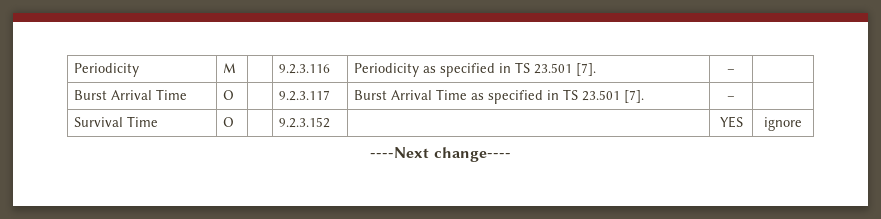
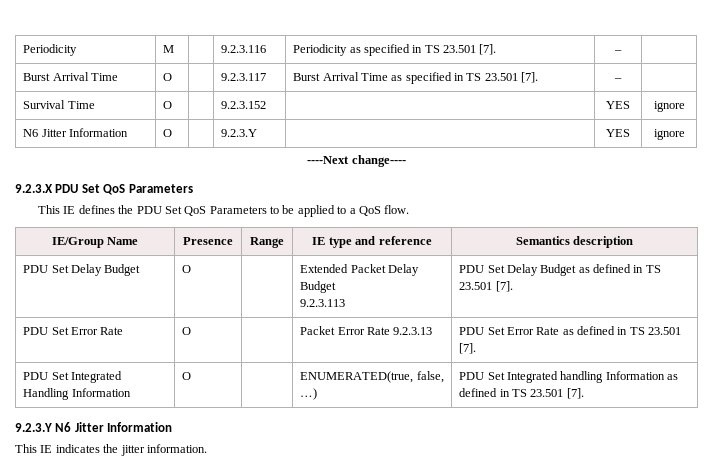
[370,147,511,162] // ----Next change---- -> [23,128,128,137] [163,129,173,137] [221,129,258,137] [606,129,630,137] [653,129,685,140] [307,155,406,167] [15,184,193,195] [38,205,410,217] [51,237,139,248] [183,237,233,245] [250,237,284,248] [312,236,432,248] [515,236,634,248] [23,264,141,276] [182,265,192,273] [300,264,419,276] [300,281,337,293] [300,299,346,307] [459,264,661,276] [459,281,513,292] [23,327,124,335] [182,327,192,335] [300,326,433,335] [459,326,682,335] [459,343,477,354] [23,371,122,383] [23,388,131,400] [182,372,192,380] [300,371,444,383] [300,388,318,400] [459,371,678,383] [459,388,584,399] [15,422,173,432] [15,444,207,456] // N6 Jitter Information | O | | 9.2.3.Y | | YES | ignore // ----Next change---- // 9.2.3.X PDU Set QoS Parameters // This IE defines the PDU Set QoS Parameters to be applied to a QoS flow. // IE/Group Name | Presence | Range | IE type and reference | Semantics description // PDU Set Delay Budget | O | | Extended Packet Delay Budget // 9.2.3.113 | PDU Set Delay Budget as defined in TS 23.501 [7]. // PDU Set Error Rate | O | | Packet Error Rate 9.2.3.13 | PDU Set Error Rate as defined in TS 23.501 [7]. // PDU Set Integrated Handling Information | O | | ENUMERATED(true, false, …) | PDU Set Integrated handling Information as defined in TS 23.501 [7]. // 9.2.3.Y N6 Jitter Information // This IE indicates the jitter information.

